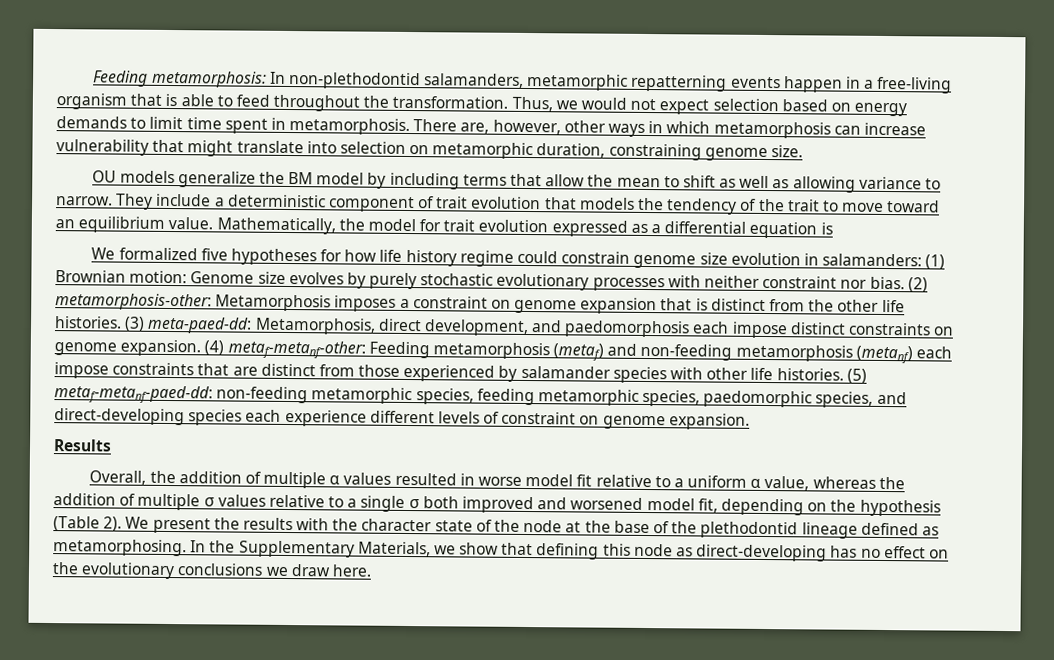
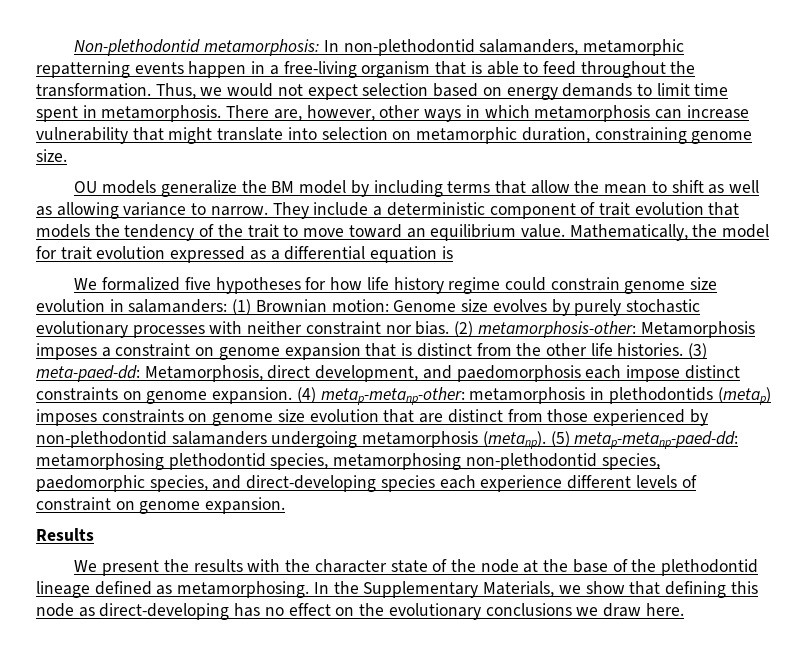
[93,70,149,87] Feeding -> [74,39,201,56] Non-plethodontid
[227,340,953,364] [54,362,195,379] metaf-metanf-other: Feeding metamorphosis (metaf) and non-feeding metamorphosis (metanf) each impose constraints -> [320,387,771,405] [36,409,379,426] metap-metanp-other: metamorphosis in plethodontids (metap) imposes constraints on genome size evolution
[520,365,867,384] [54,385,639,406] salamander species with other life histories. (5) metaf-metanf-paed-dd: non-feeding metamorphic species, feeding metamorphic -> [36,431,739,449] [36,453,597,470] non-plethodontid salamanders undergoing metamorphosis (metanp). (5) metap-metanp-paed-dd: metamorphosing plethodontid species, metamorphosing non-plethodontid
[89,470,905,491] [53,493,941,517] [53,516,123,532] Overall, the addition of multiple α values resulted in worse model fit relative to a uniform α value, whereas the addition of multiple σ values relative to a single σ both improved and worsened model fit, depending on the hypothesis (Table 2). -> (94, 534) none

